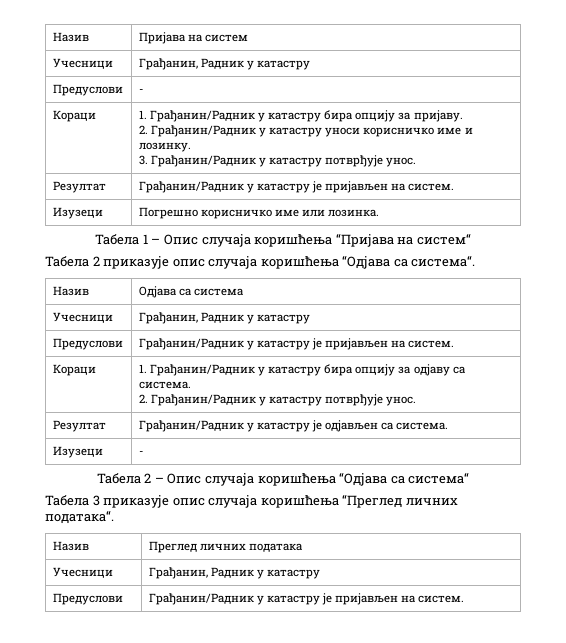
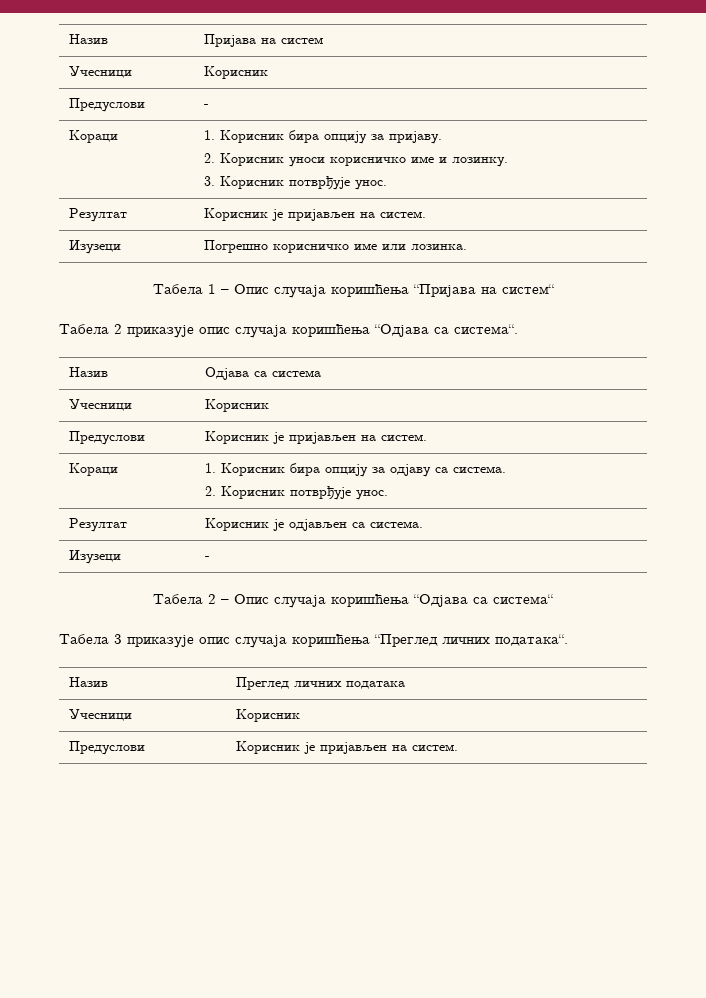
[138,58,311,70] Грађанин, Радник у катастру -> [203,66,268,79] Корисник
[149,110,322,122] Грађанин/Радник у катастру -> [219,130,284,143] Корисник
[150,125,323,137] Грађанин/Радник у катастру -> [219,153,284,166] Корисник
[150,155,417,167] [52,181,106,193] [138,181,311,193] Грађанин/Радник у катастру потврђује унос. // Резултат | Грађанин/Радник у катастру -> [219,176,387,190] [68,208,127,222] [203,208,268,221] Корисник потврђује унос. // Резултат | Корисник
[138,312,311,324] [52,338,123,350] [138,338,311,350] Грађанин, Радник у катастру // Предуслови | Грађанин/Радник у катастру -> [204,399,269,412] [68,431,145,445] [204,431,269,444] Корисник // Предуслови | Корисник
[149,364,322,376] Грађанин/Радник у катастру -> [220,463,285,476] Корисник
[150,394,417,406] [52,420,106,432] [138,420,311,432] Грађанин/Радник у катастру потврђује унос. // Резултат | Грађанин/Радник у катастру -> [220,486,388,500] [68,518,127,532] [204,518,269,531] Корисник потврђује унос. // Резултат | Корисник
[148,567,321,579] [52,593,123,605] [148,593,321,605] Грађанин, Радник у катастру // Предуслови | Грађанин/Радник у катастру -> [235,709,300,722] [68,741,145,755] [235,741,300,754] Корисник // Предуслови | Корисник

